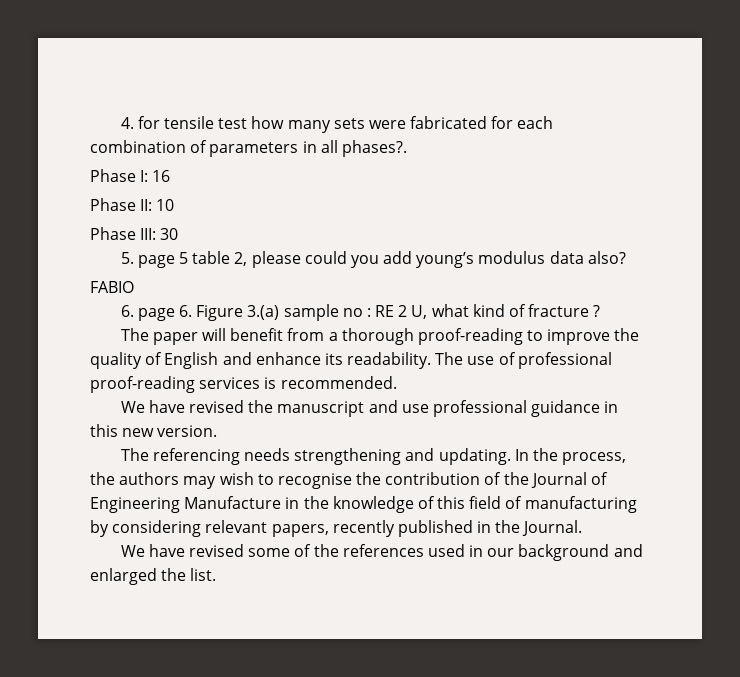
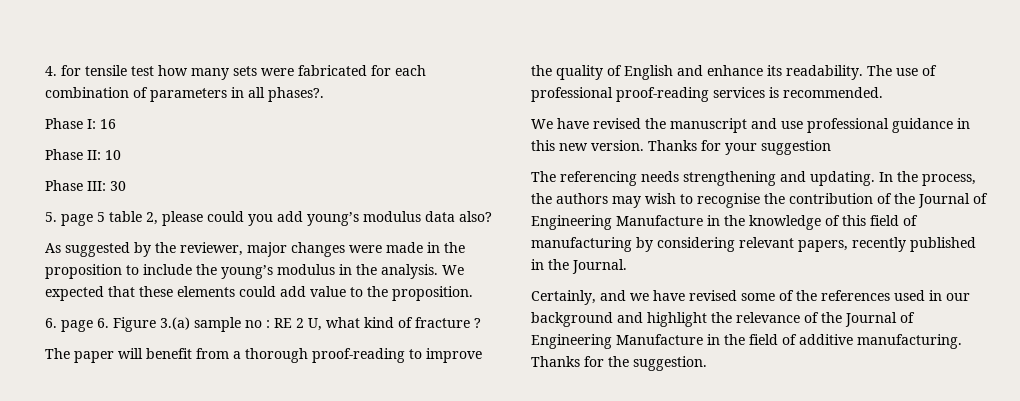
[90,281,134,293] FABIO -> [45,242,465,257] [45,264,464,279] [45,286,473,301] As suggested by the reviewer, major changes were made in the proposition to include the young’s modulus in the analysis. We expected that these elements could add value to the proposition.
(218, 431) none -> [648,140,831,155] Thanks for your suggestion
[120,545,145,557] We -> [531,290,649,305] Certainly, and we
[90,568,217,585] enlarged the list. -> [647,312,915,327] [531,334,962,349] [531,356,707,371] highlight the relevance of the Journal of Engineering Manufacture in the field of additive manufacturing. Thanks for the suggestion.

